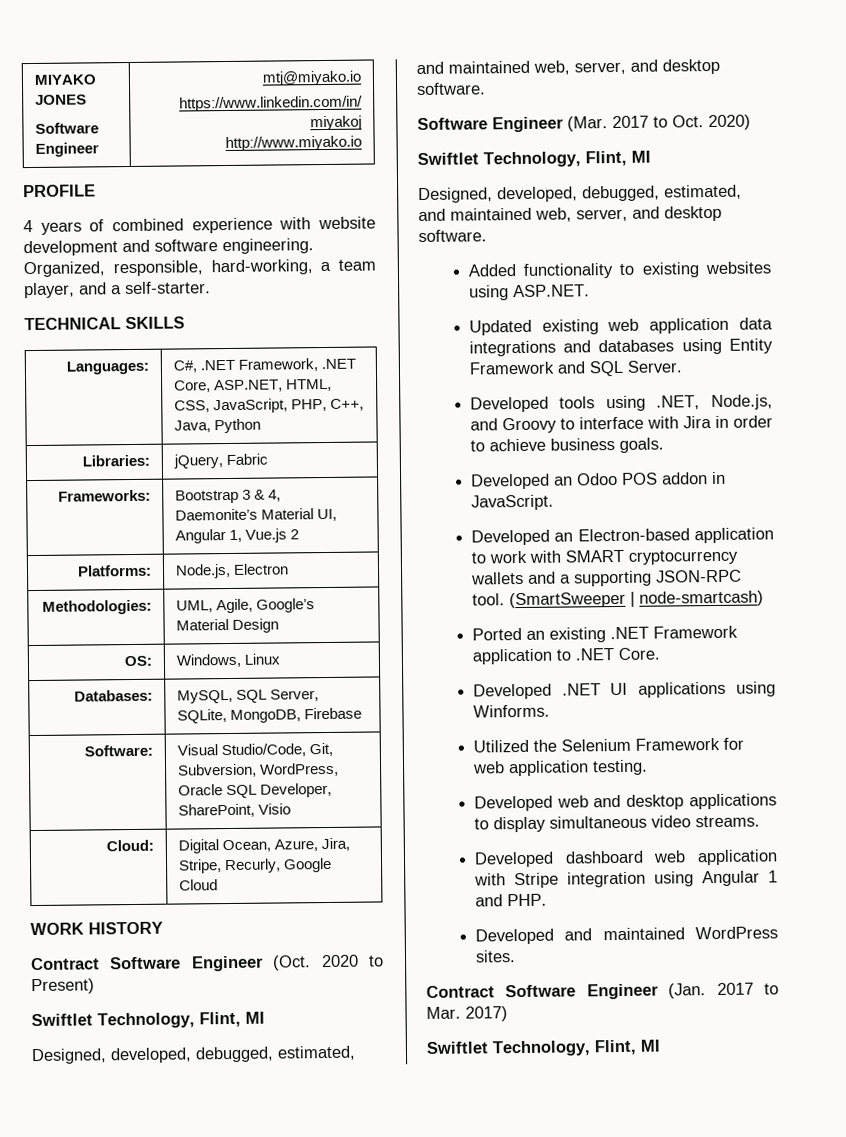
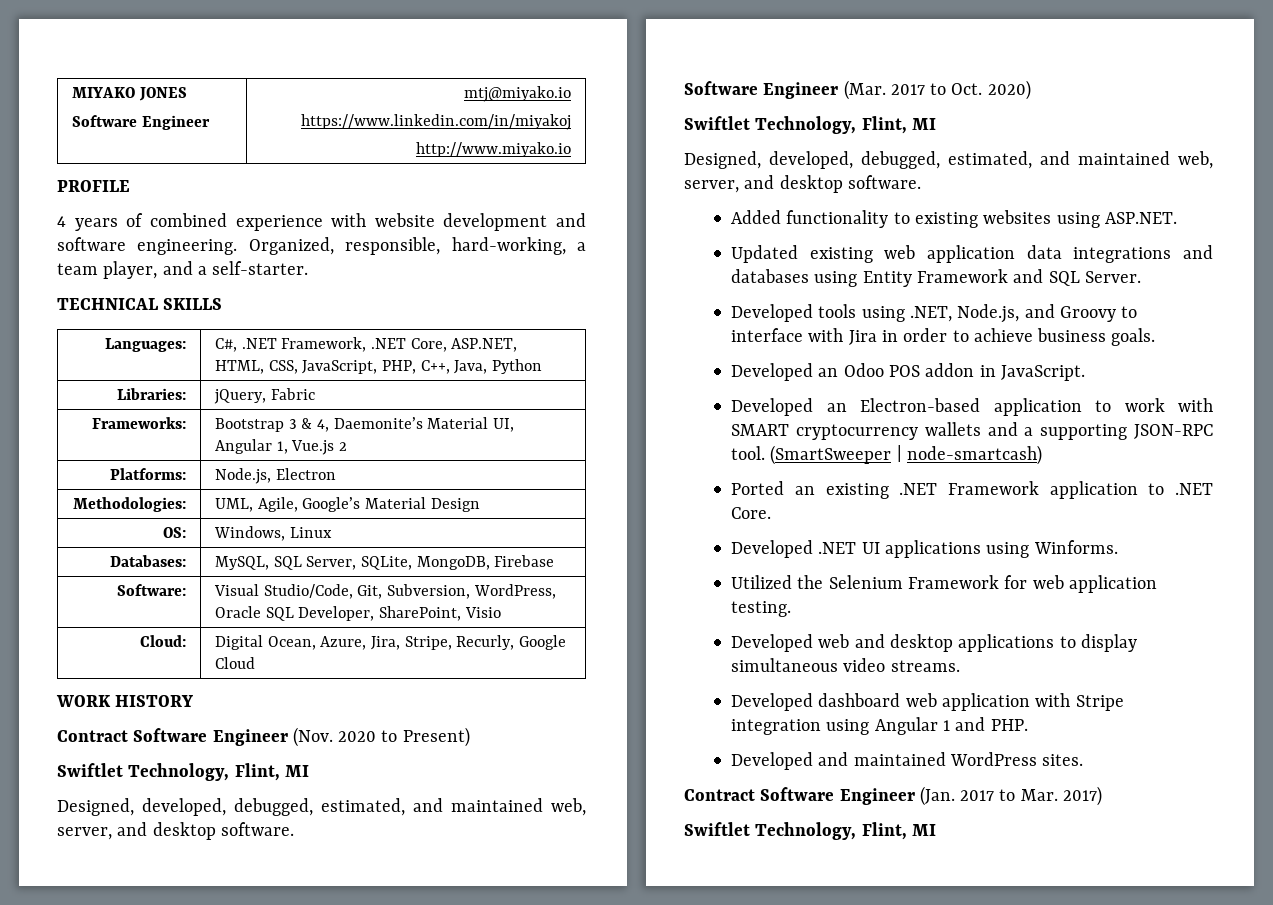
[272,955,312,971] (Oct. -> [292,727,333,747] (Nov.

